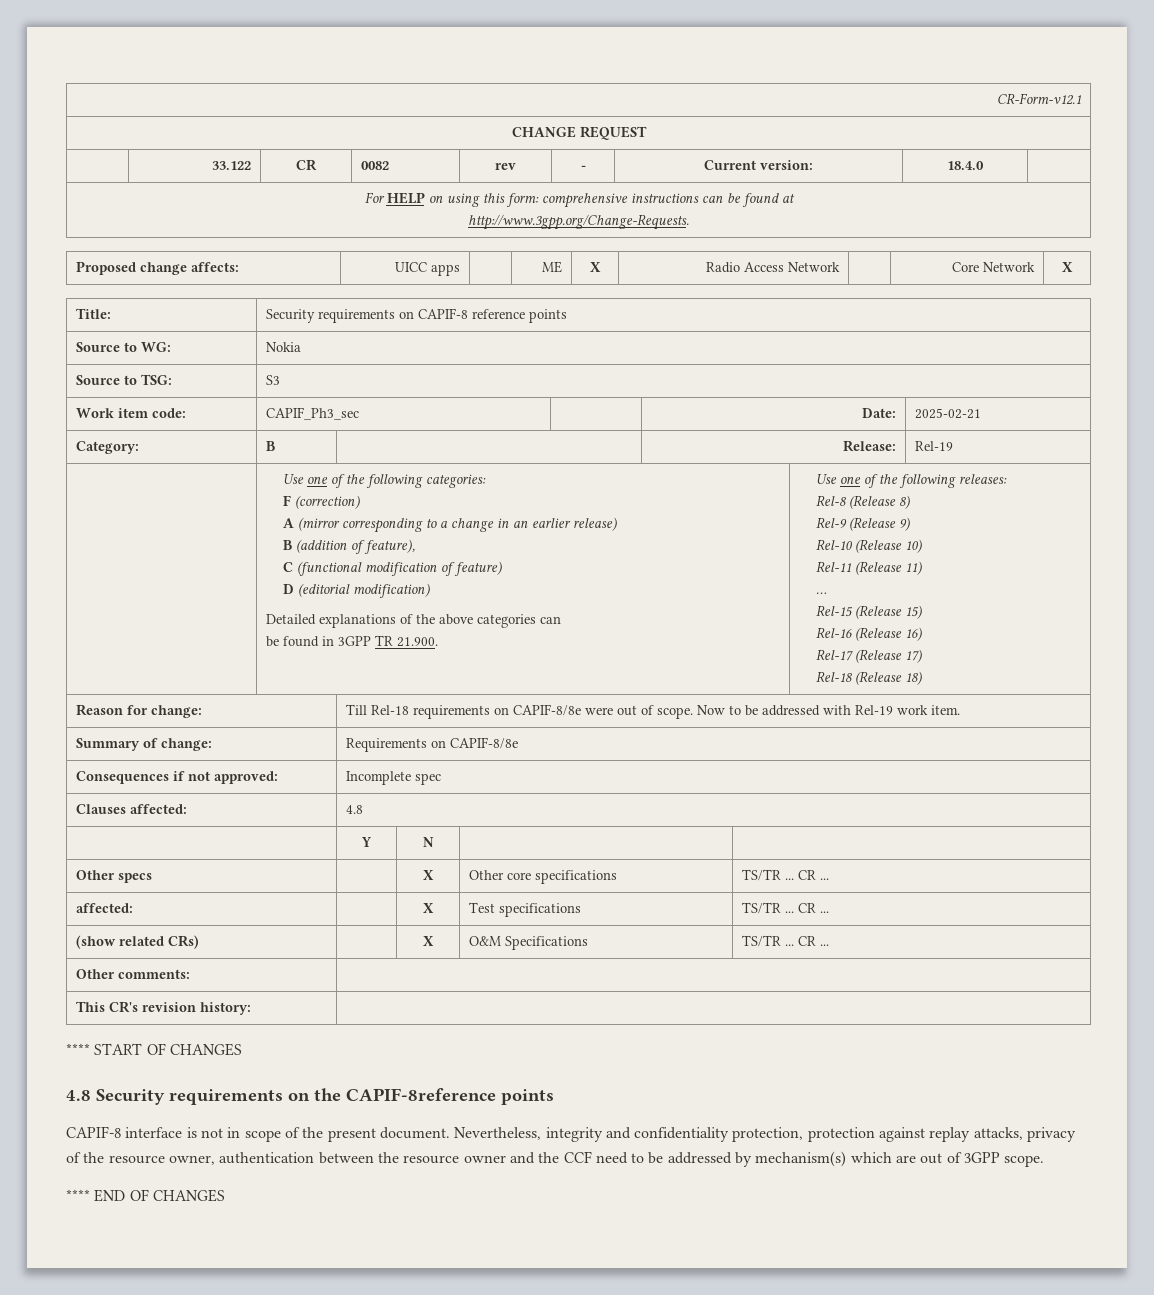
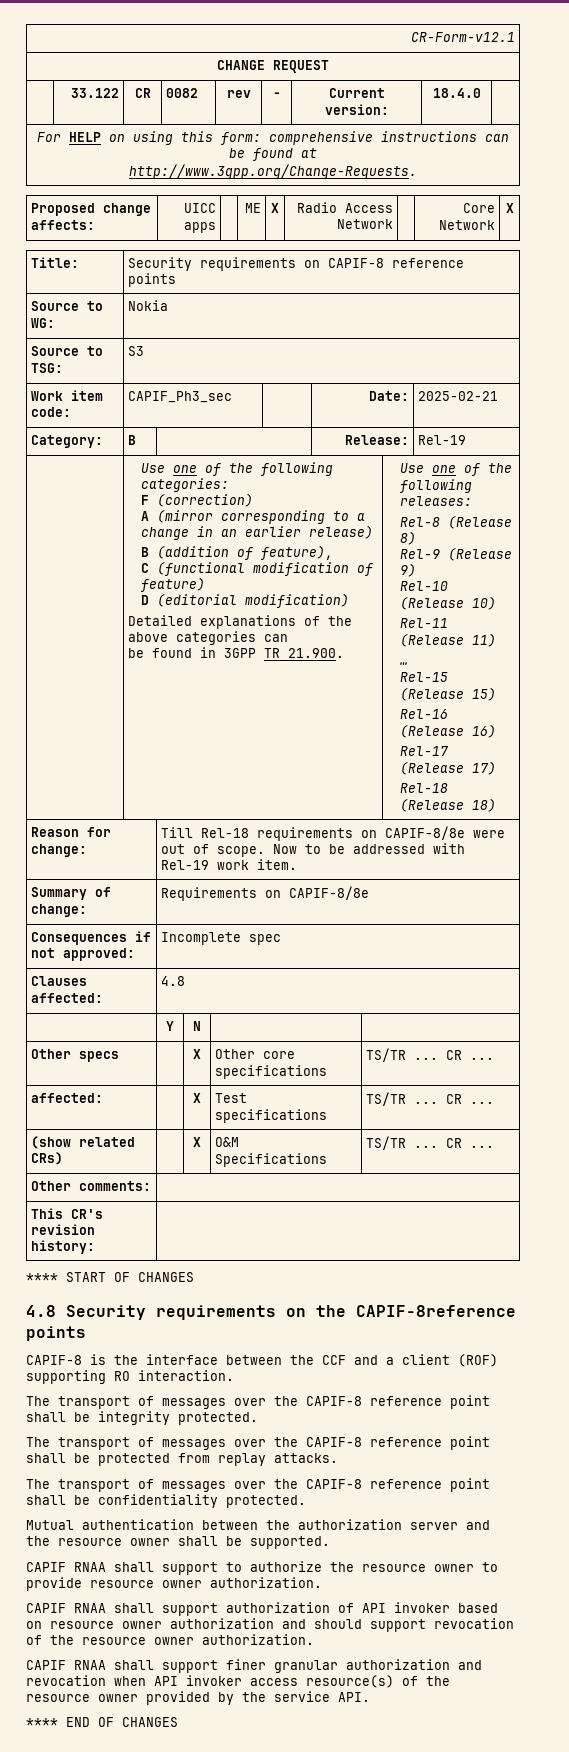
[125,1127,1077,1142] [66,1151,1045,1167] interface is not in scope of the present document. Nevertheless, integrity and confidentiality protection, protection against replay attacks, privacy of the resource owner, authentication between the resource owner and the CCF need to be addressed by mechanism(s) which are out of 3GPP scope. -> [90,1354,498,1367] [26,1370,234,1384] [26,1395,490,1409] [26,1411,258,1425] [26,1436,490,1450] [26,1453,338,1466] [26,1478,490,1492] [26,1494,306,1508] [26,1519,490,1530] [26,1536,330,1549] [26,1561,498,1575] [26,1577,322,1591] [26,1602,498,1616] [26,1618,514,1632] [26,1634,314,1645] [26,1659,482,1673] [26,1675,450,1688] [26,1691,370,1705] is the interface between the CCF and a client (ROF) supporting RO interaction. // The transport of messages over the CAPIF-8 reference point shall be integrity protected. // The transport of messages over the CAPIF-8 reference point shall be protected from replay attacks. // The transport of messages over the CAPIF-8 reference point shall be confidentiality protected. // Mutual authentication between the authorization server and the resource owner shall be supported. // CAPIF RNAA shall support to authorize the resource owner to provide resource owner authorization. // CAPIF RNAA shall support authorization of API invoker based on resource owner authorization and should support revocation of the resource owner authorization. // CAPIF RNAA shall support finer granular authorization and revocation when API invoker access resource(s) of the resource owner provided by the service API.

